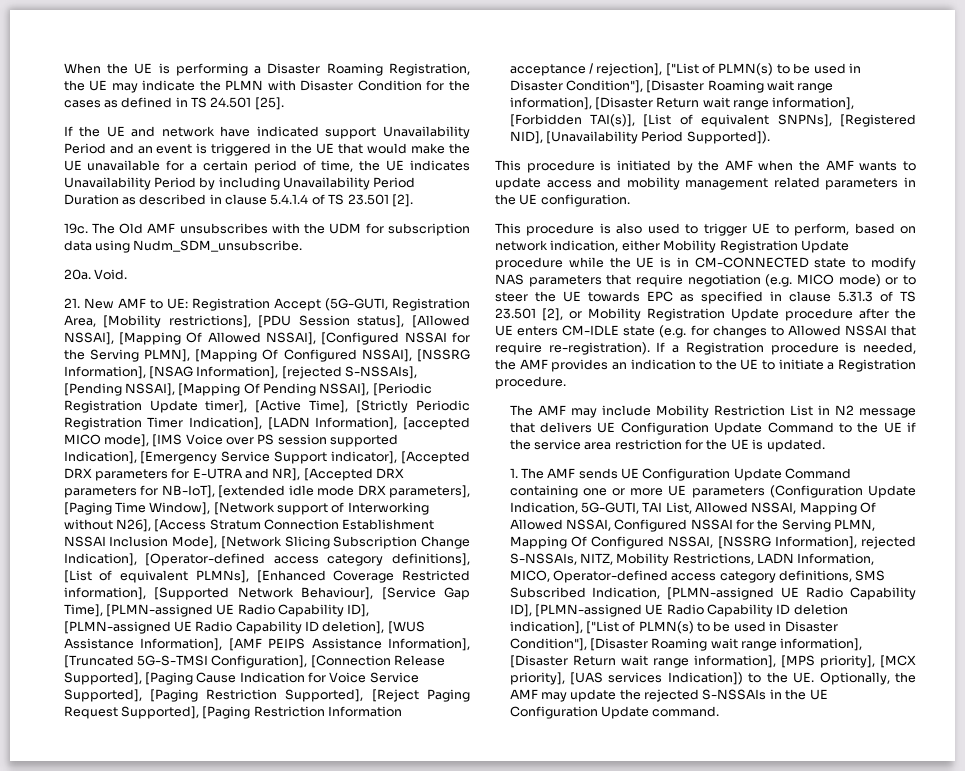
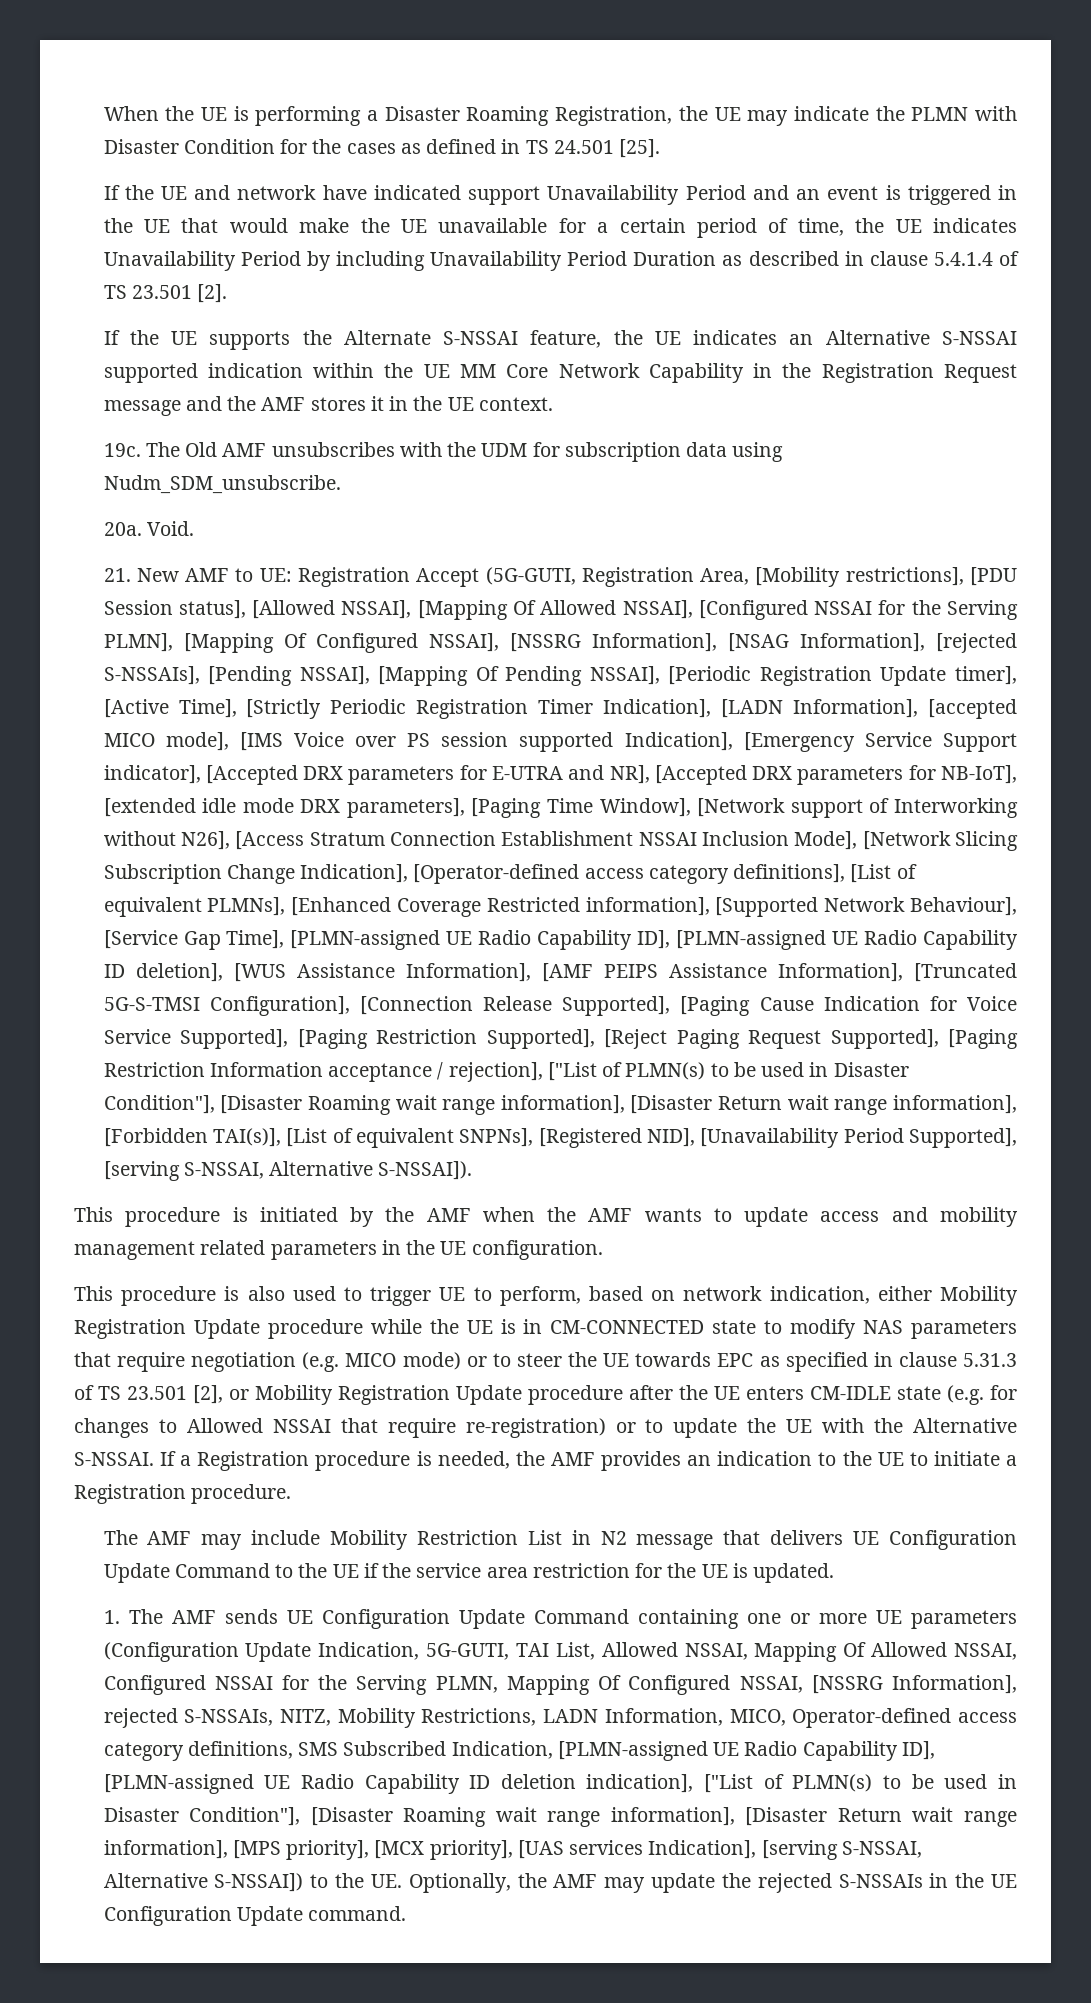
(413, 200) none -> [103,330,1017,350] [103,363,1017,383] [103,396,553,416] // If the UE supports the Alternate S-NSSAI feature, the UE indicates an Alternative S-NSSAI supported indication within the UE MM Core Network Capability in the Registration Request message and the AMF stores it in the UE context.
[686,131,770,144] Supported]). -> [909,1128,1018,1148] [103,1161,473,1181] Supported], [serving S-NSSAI, Alternative S-NSSAI]).
[548,342,650,355] re-registration). -> [465,1418,1018,1438] [74,1452,154,1466] re-registration) or to update the UE with the Alternative S-NSSAI.
[667,672,743,685] Indication]) -> [648,1840,922,1860] [103,1873,304,1892] Indication], [serving S-NSSAI, Alternative S-NSSAI])

